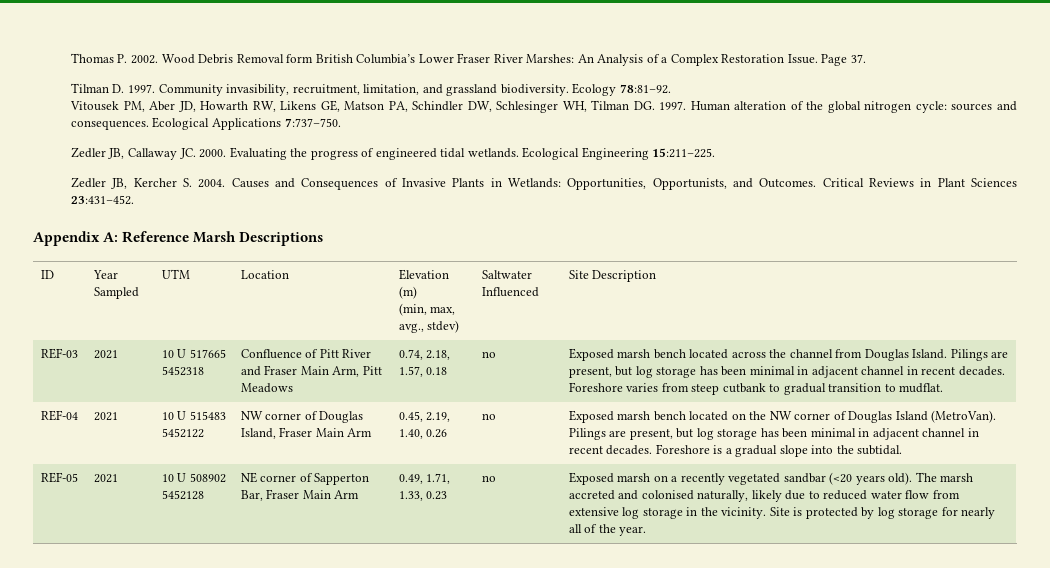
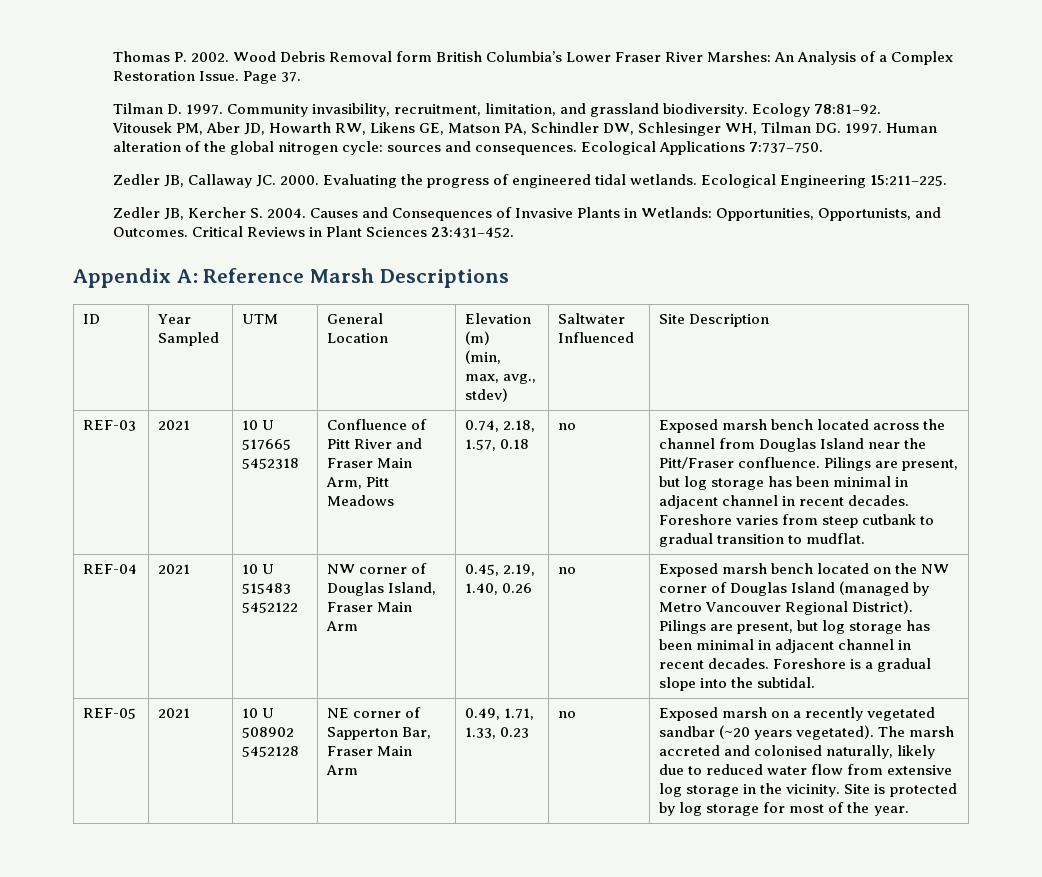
(190, 274) none -> [327,313,384,324] General
[912,349,948,359] Island. -> [820,438,927,449] [659,457,821,469] Island near the Pitt/Fraser confluence.
[931,410,997,423] (MetroVan). -> [839,581,930,596] [659,600,914,615] (managed by Metro Vancouver Regional District).
[829,472,913,485] (<20 years old). -> [719,725,875,740] (~20 years vegetated).
[961,507,996,519] [568,524,582,533] nearly all -> [789,804,825,813] most

